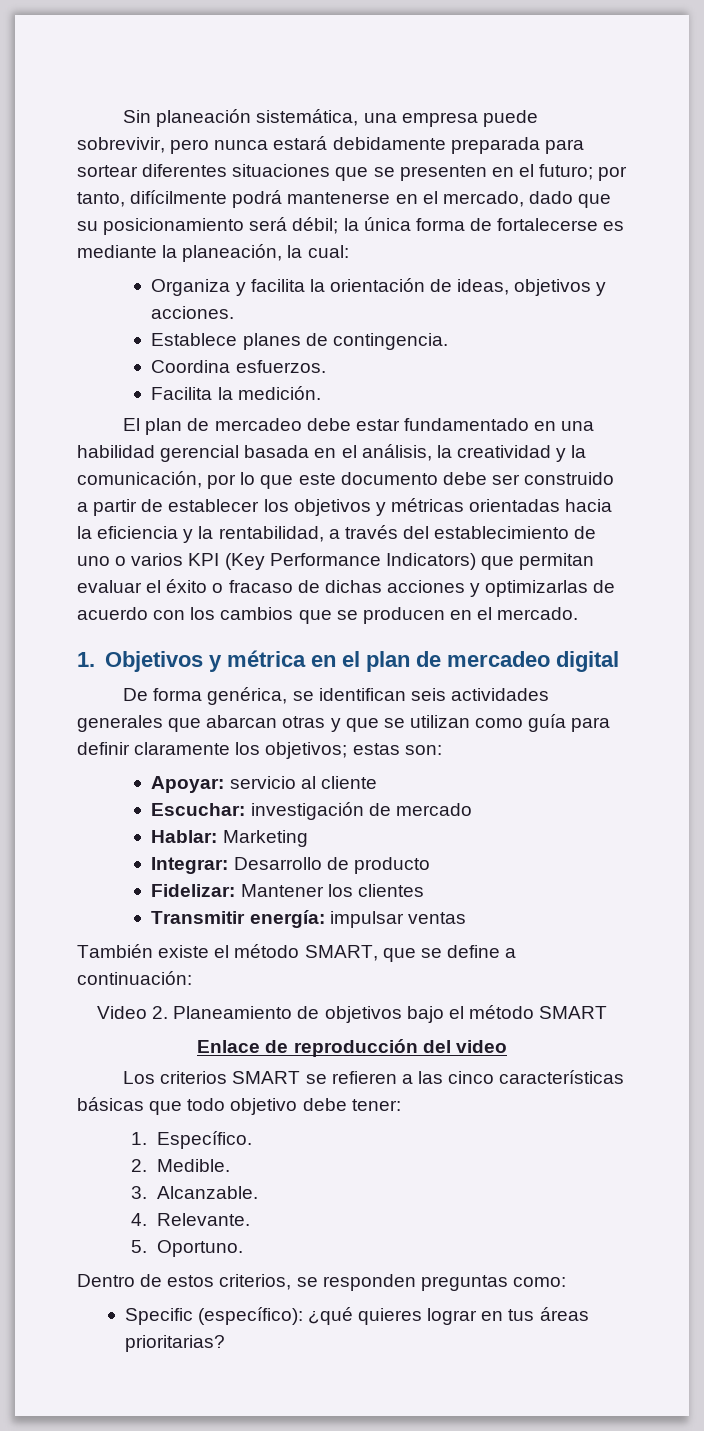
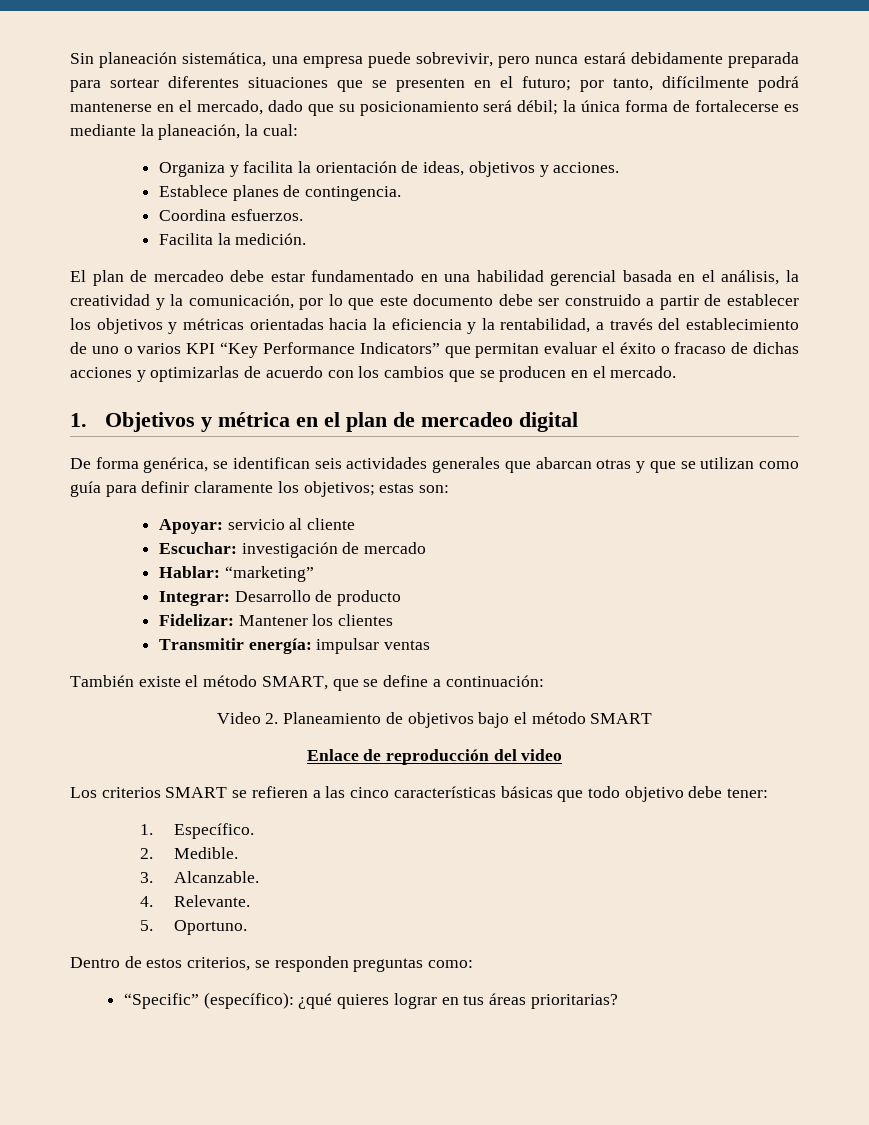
[224,553,476,570] (Key Performance Indicators) -> [220,342,440,358] “Key Performance Indicators”
[222,830,308,847] Marketing -> [224,566,314,582] “marketing”
[124,1308,193,1325] Specific -> [124,993,200,1009] “Specific”

